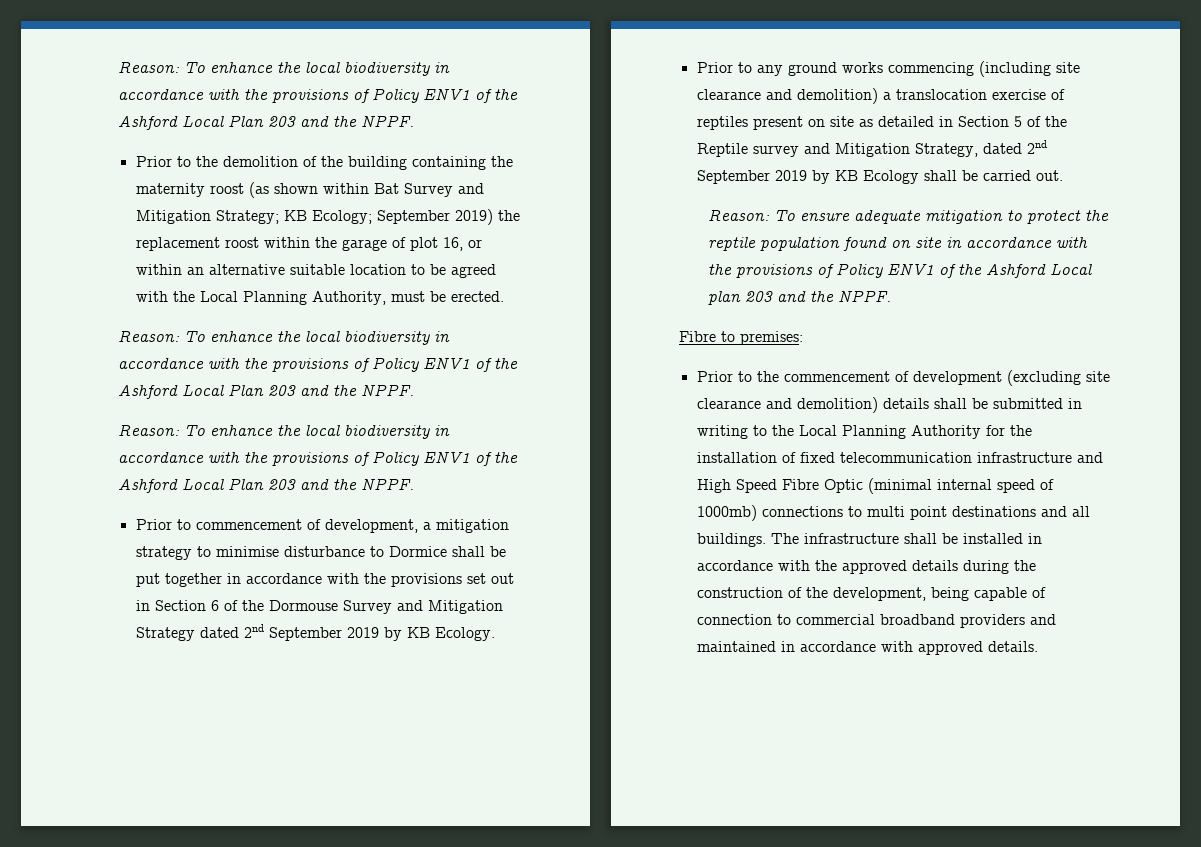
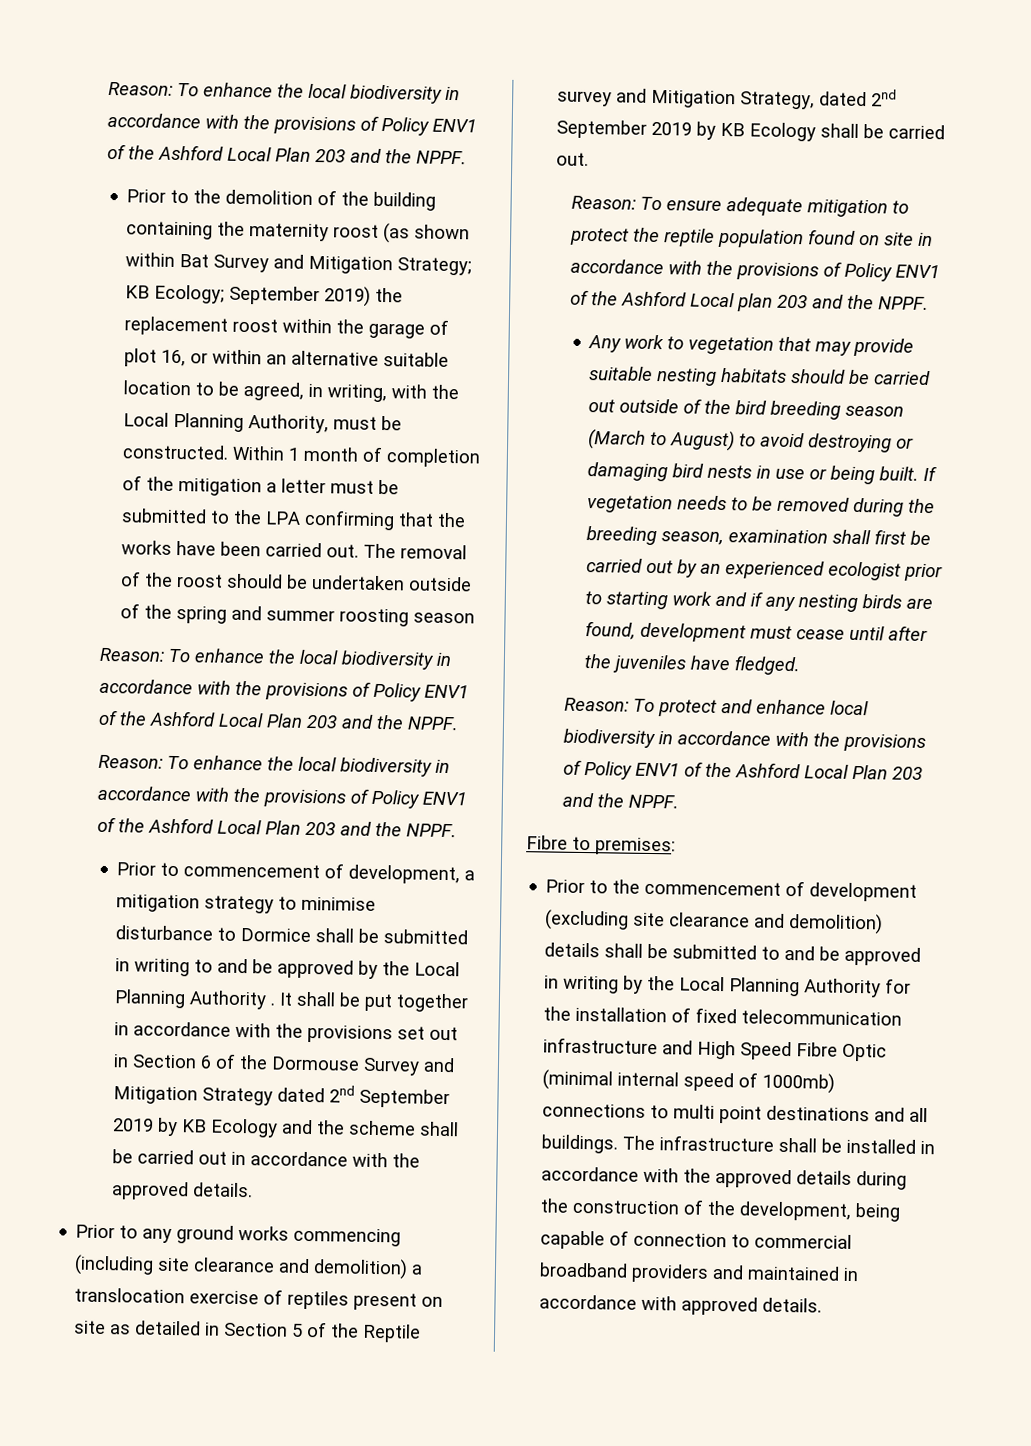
[450,264,496,278] agreed -> [243,381,388,403] agreed, in writing,
[450,291,504,302] erected. -> [122,444,482,468] [122,475,400,497] [121,508,467,531] [121,540,468,560] [120,571,473,592] [120,603,476,627] constructed. Within 1 month of completion of the mitigation a letter must be submitted to the LPA confirming that the works have been carried out. The removal of the roost should be undertaken outside of the spring and summer roosting season
(506, 551) none -> [383,929,469,945] [115,958,461,980] [114,989,362,1010] submitted in writing to and be approved by the Local Planning Authority . It shall be
[434,627,495,641] Ecology. -> [210,1118,460,1138] [112,1149,421,1168] [111,1181,254,1201] Ecology and the scheme shall be carried out in accordance with the approved details.
(892, 296) none -> [588,334,915,357] [589,366,932,386] [588,398,905,420] [588,429,915,453] [587,462,938,485] [587,495,936,517] [586,526,932,546] [586,558,944,582] [585,591,934,613] [585,621,929,643] [584,654,802,676] [564,697,870,717] [563,728,927,753] [563,759,924,780] [562,792,680,809] // Any work to vegetation that may provide suitable nesting habitats should be carried out outside of the bird breeding season (March to August) to avoid destroying or damaging bird nests in use or being built. If vegetation needs to be removed during the breeding season, examination shall first be carried out by an experienced ecologist prior to starting work and if any nesting birds are found, development must cease until after the juveniles have fledged. // Reason: To protect and enhance local biodiversity in accordance with the provisions of Policy ENV1 of the Ashford Local Plan 203 and the NPPF.
[1067,398,1082,409] [696,425,767,439] in writing to -> [761,945,922,966] [544,975,644,994] to and be approved in writing by

